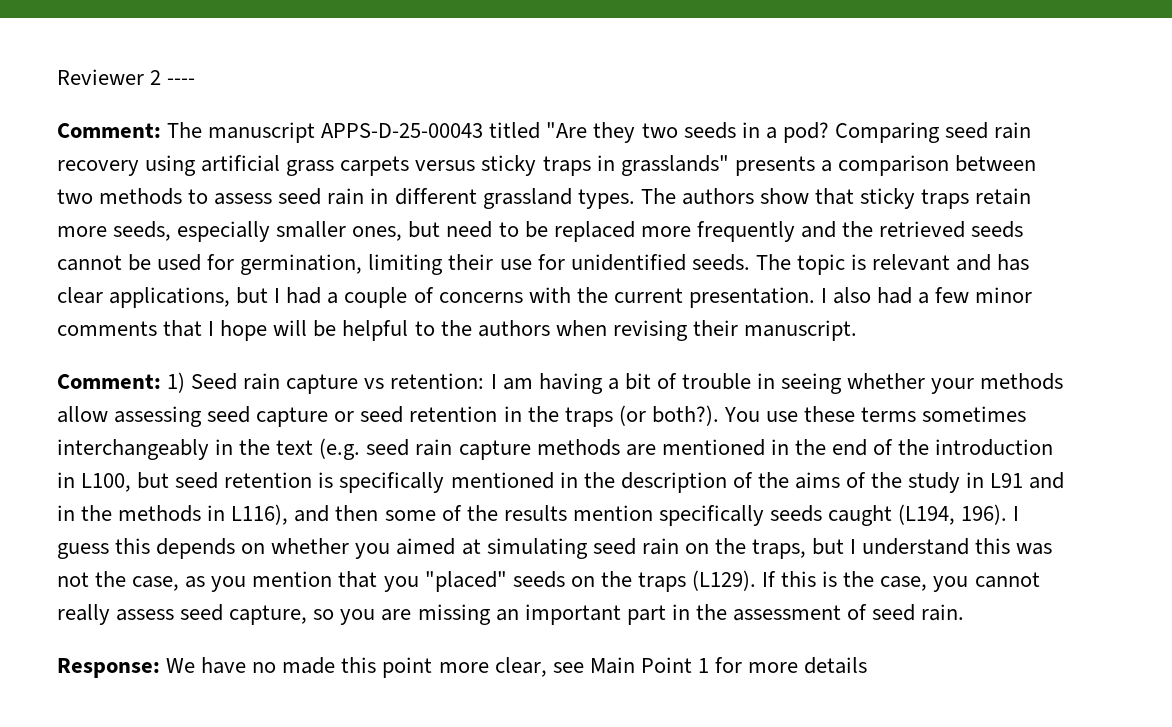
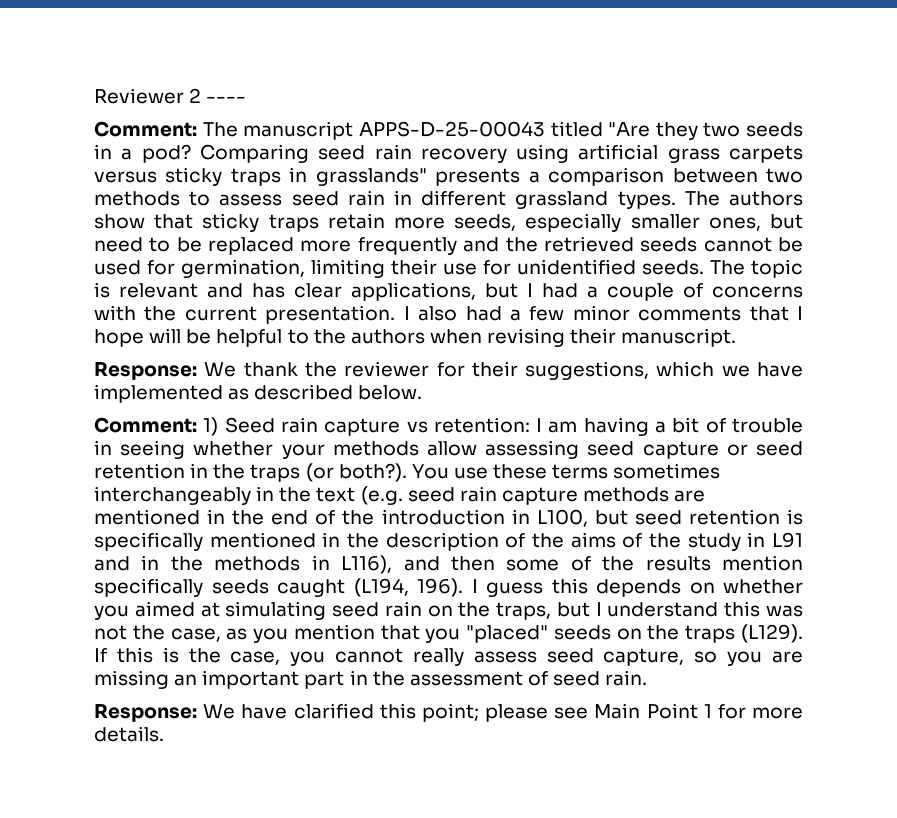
(857, 330) none -> [94,361,803,380] [94,384,423,403] // Response: We thank the reviewer for their suggestions, which we have implemented as described below.
[252,657,547,678] no made this point more clear, -> [293,703,548,722] clarified this point; please
[804,657,868,674] details -> [94,726,164,742] details.

